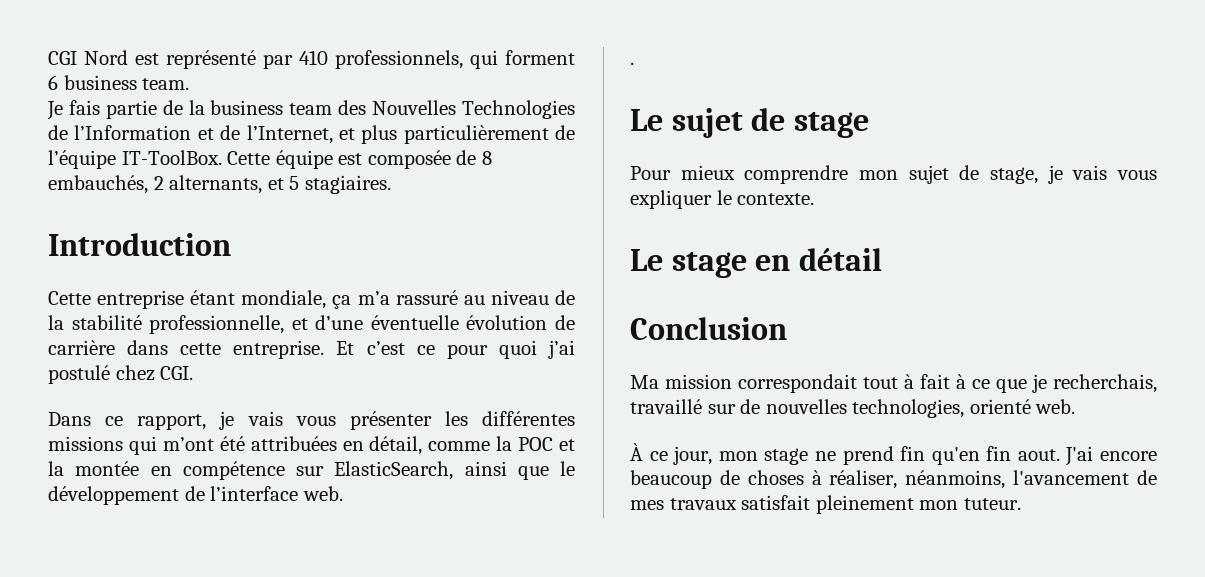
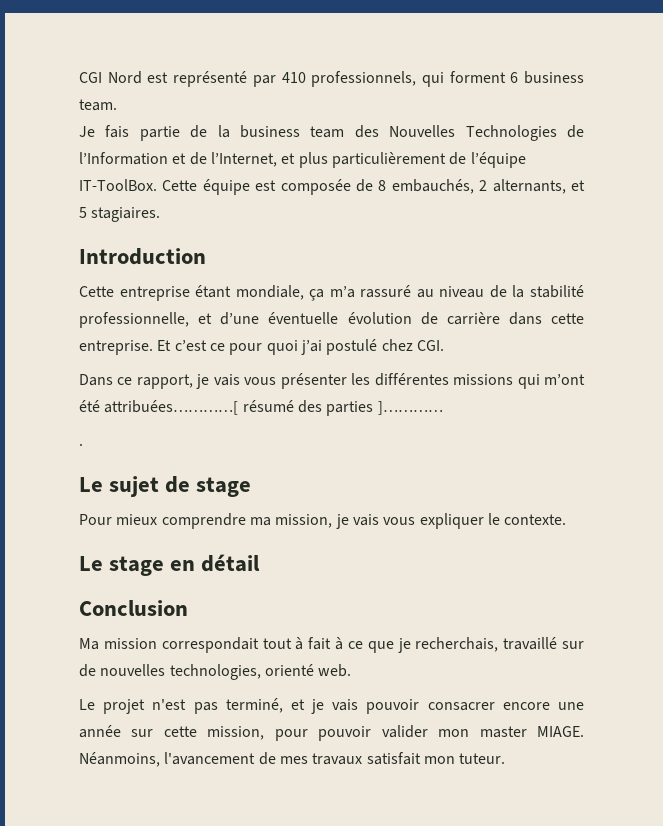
[250,436,575,455] [48,461,575,480] [48,486,343,505] attribuées en détail, comme la POC et la montée en compétence sur ElasticSearch, ainsi que le développement de l’interface web. -> [104,400,443,416] attribuées…………[ résumé des parties ]…………
[859,165,1038,184] mon sujet de stage, -> [249,514,333,528] ma mission,
[630,443,1157,466] [630,470,1006,489] À ce jour, mon stage ne prend fin qu'en fin aout. J'ai encore beaucoup de choses à réaliser, néanmoins, -> [79,698,584,714] [79,725,585,741] [79,752,160,767] Le projet n'est pas terminé, et je vais pouvoir consacrer encore une année sur cette mission, pour pouvoir valider mon master MIAGE. Néanmoins,
[815,495,914,514] pleinement -> (421, 758) none

